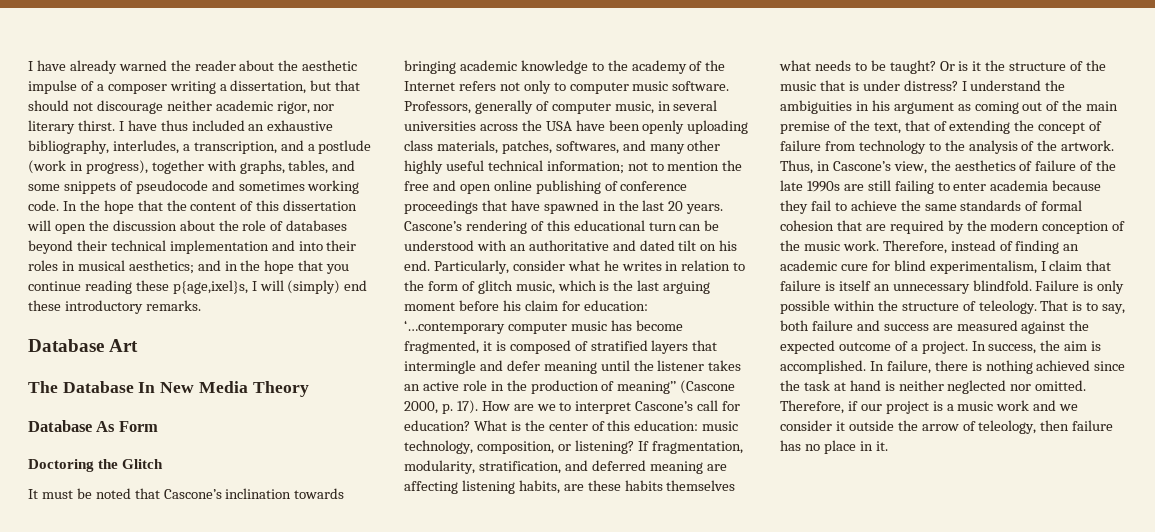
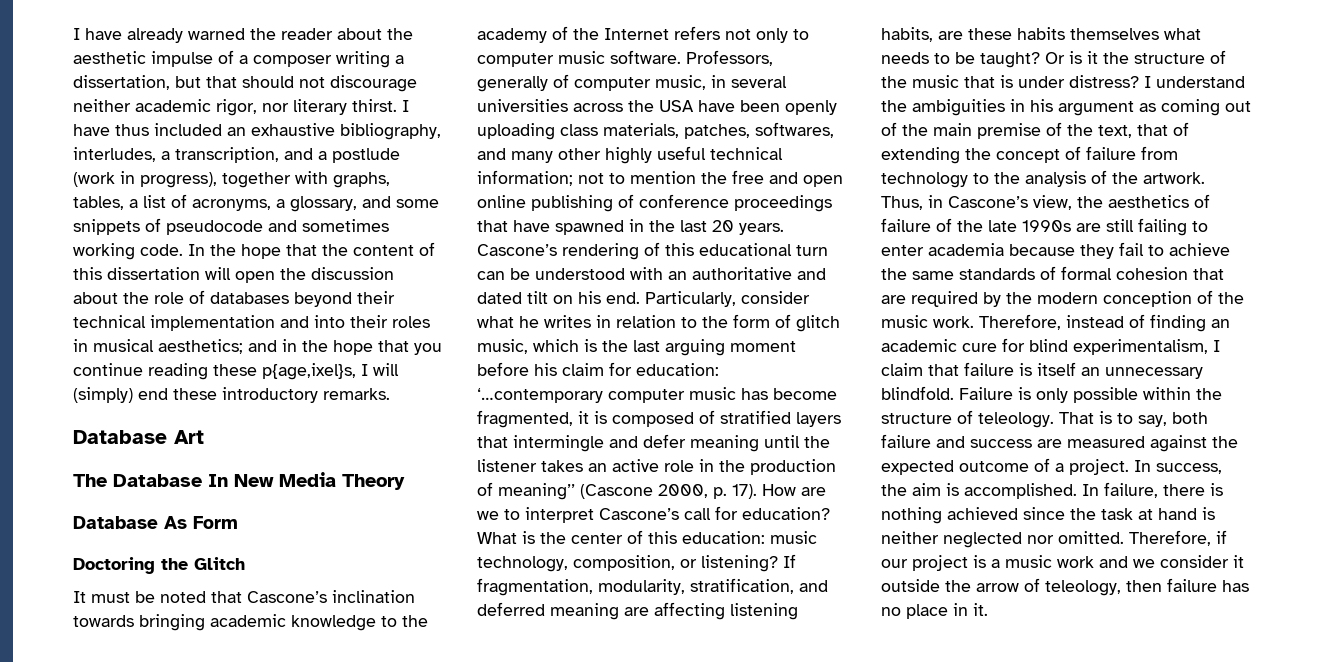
(329, 167) none -> [129,194,357,212] a list of acronyms, a glossary,

